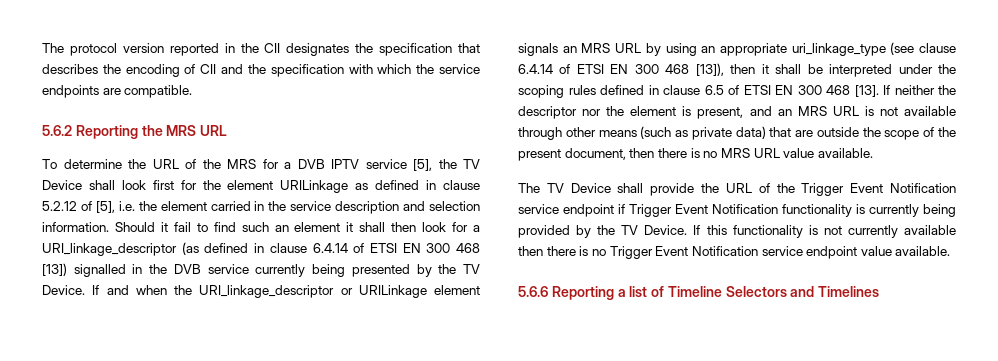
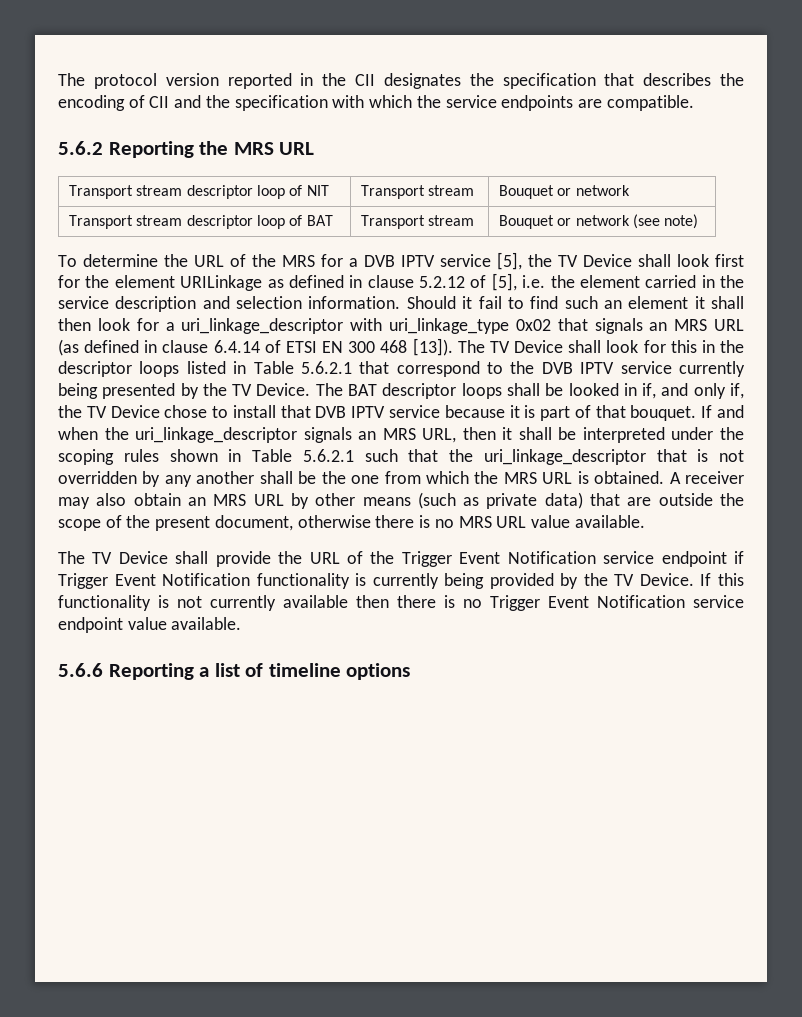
(228, 130) none -> [68,185,329,199] [360,185,475,199] [498,185,630,199] [68,215,333,229] [360,215,475,229] [498,214,699,229] // Transport stream descriptor loop of NIT | Transport stream | Bouquet or network // Transport stream descriptor loop of BAT | Transport stream | Bouquet or network (see note)
[42,243,177,256] URI_linkage_descriptor -> [181,318,744,334] uri_linkage_descriptor with uri_linkage_type 0x02 that signals an MRS URL
[42,263,201,277] [13]) signalled in the DVB -> [412,338,744,356] [58,361,615,377] [13]). The TV Device shall look for this in the descriptor loops listed in Table 5.6.2.1 that correspond to the DVB IPTV
[92,285,480,298] [518,42,956,56] [518,63,724,76] If and when the URI_linkage_descriptor or URILinkage element signals an MRS URL by using an appropriate uri_linkage_type (see clause 6.4.14 of ETSI EN 300 468 [13]), -> [315,383,744,399] [58,405,745,421] [58,427,457,443] The BAT descriptor loops shall be looked in if, and only if, the TV Device chose to install that DVB IPTV service because it is part of that bouquet. If and when the uri_linkage_descriptor signals an MRS URL,
[600,85,956,97] [518,106,956,119] [518,127,562,140] defined in clause 6.5 of ETSI EN 300 468 [13]. If neither the descriptor nor the element is present, and an MRS URL is not available through -> [169,449,744,465] [58,471,744,487] [58,493,309,509] shown in Table 5.6.2.1 such that the uri_linkage_descriptor that is not overridden by any another shall be the one from which the MRS URL is obtained. A receiver may also obtain an MRS URL by
[629,148,655,158] then -> [297,515,371,528] otherwise
[667,286,880,297] Timeline Selectors and Timelines -> [268,663,411,680] timeline options

